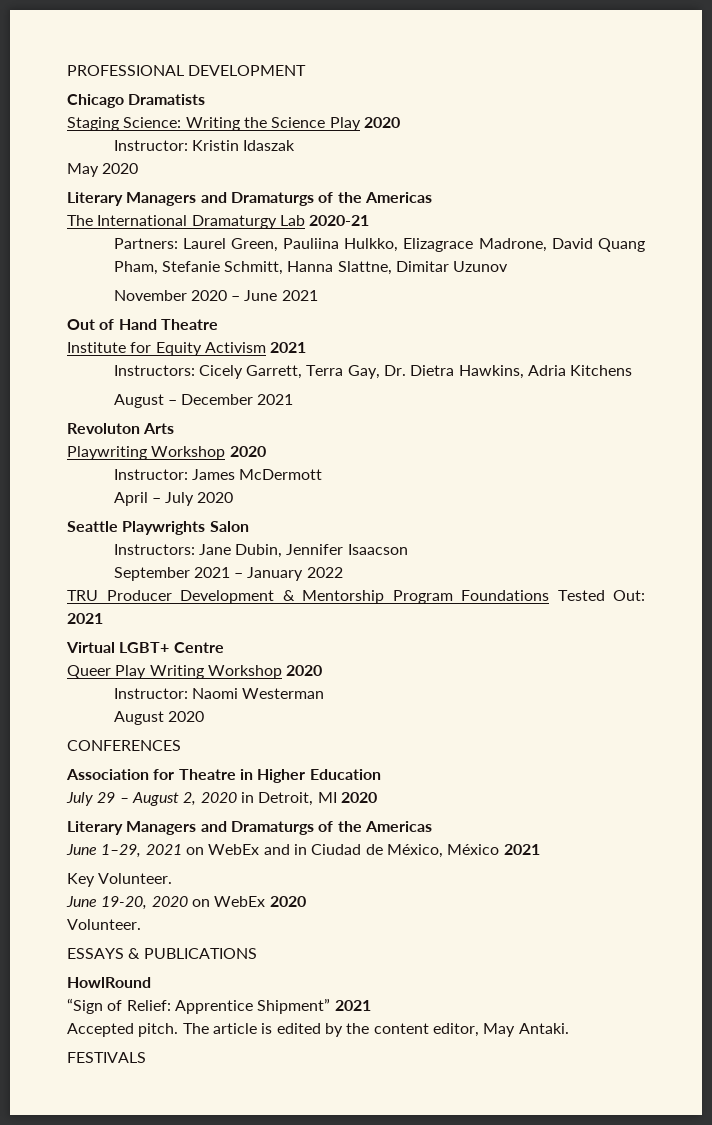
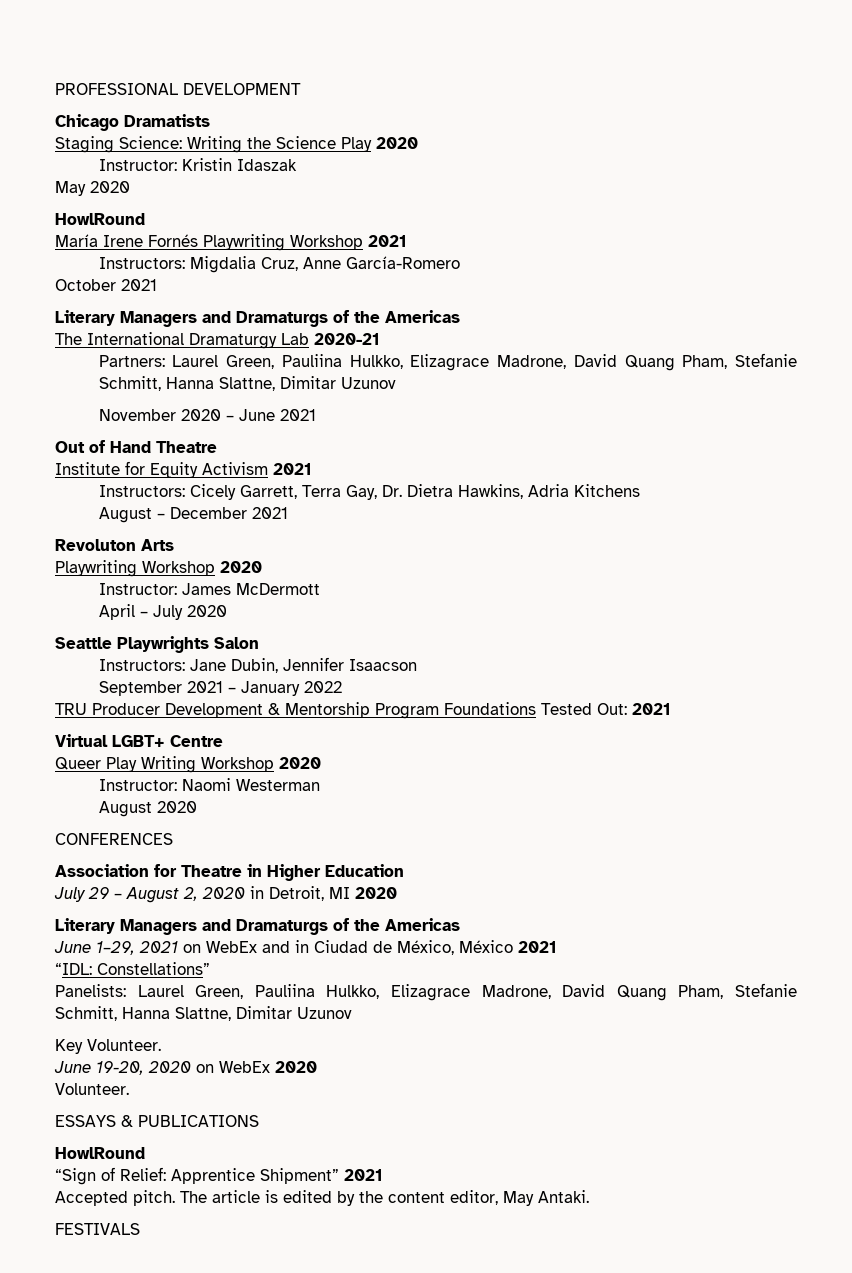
(139, 168) none -> [55,213,145,225] [55,234,407,251] [98,256,460,273] [55,279,157,291] // HowlRound // María Irene Fornés Playwriting Workshop 2021 // Instructors: Migdalia Cruz, Anne García-Romero // October 2021
(540, 849) none -> [55,962,210,975] [55,983,798,1001] [55,1006,352,1021] // “IDL: Constellations” // Panelists: Laurel Green, Pauliina Hulkko, Elizagrace Madrone, David Quang Pham, Stefanie Schmitt, Hanna Slattne, Dimitar Uzunov

